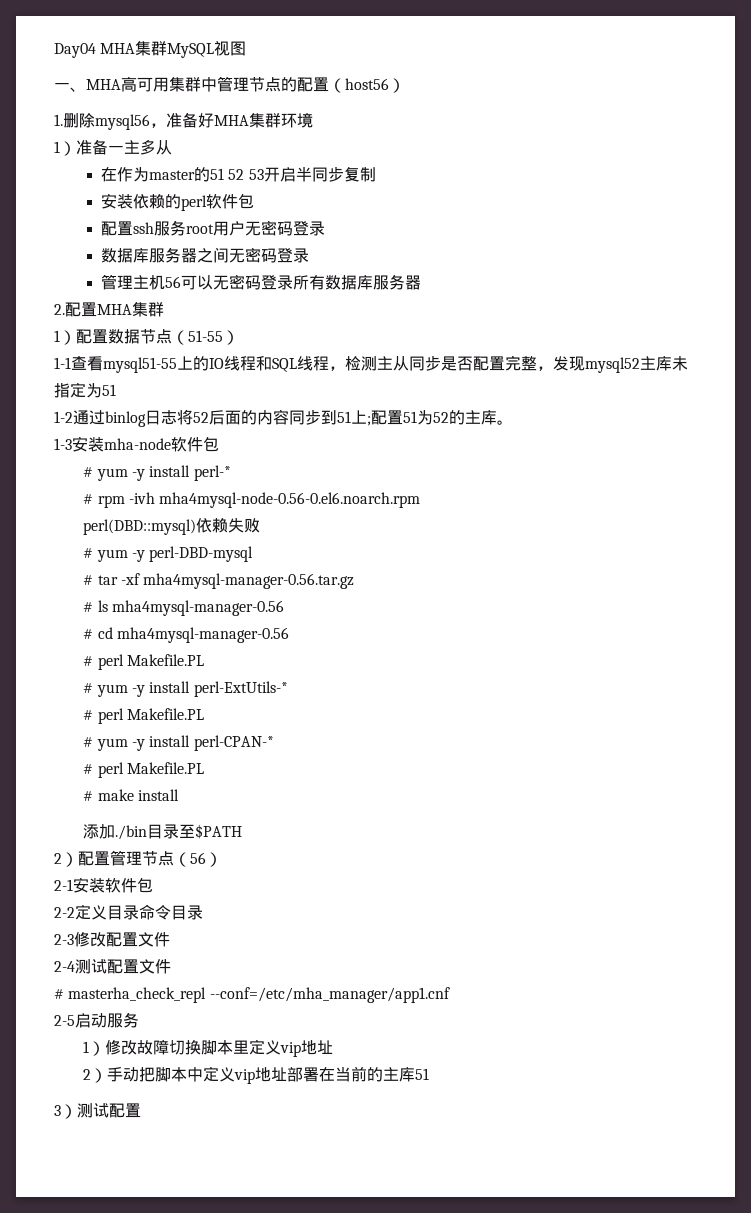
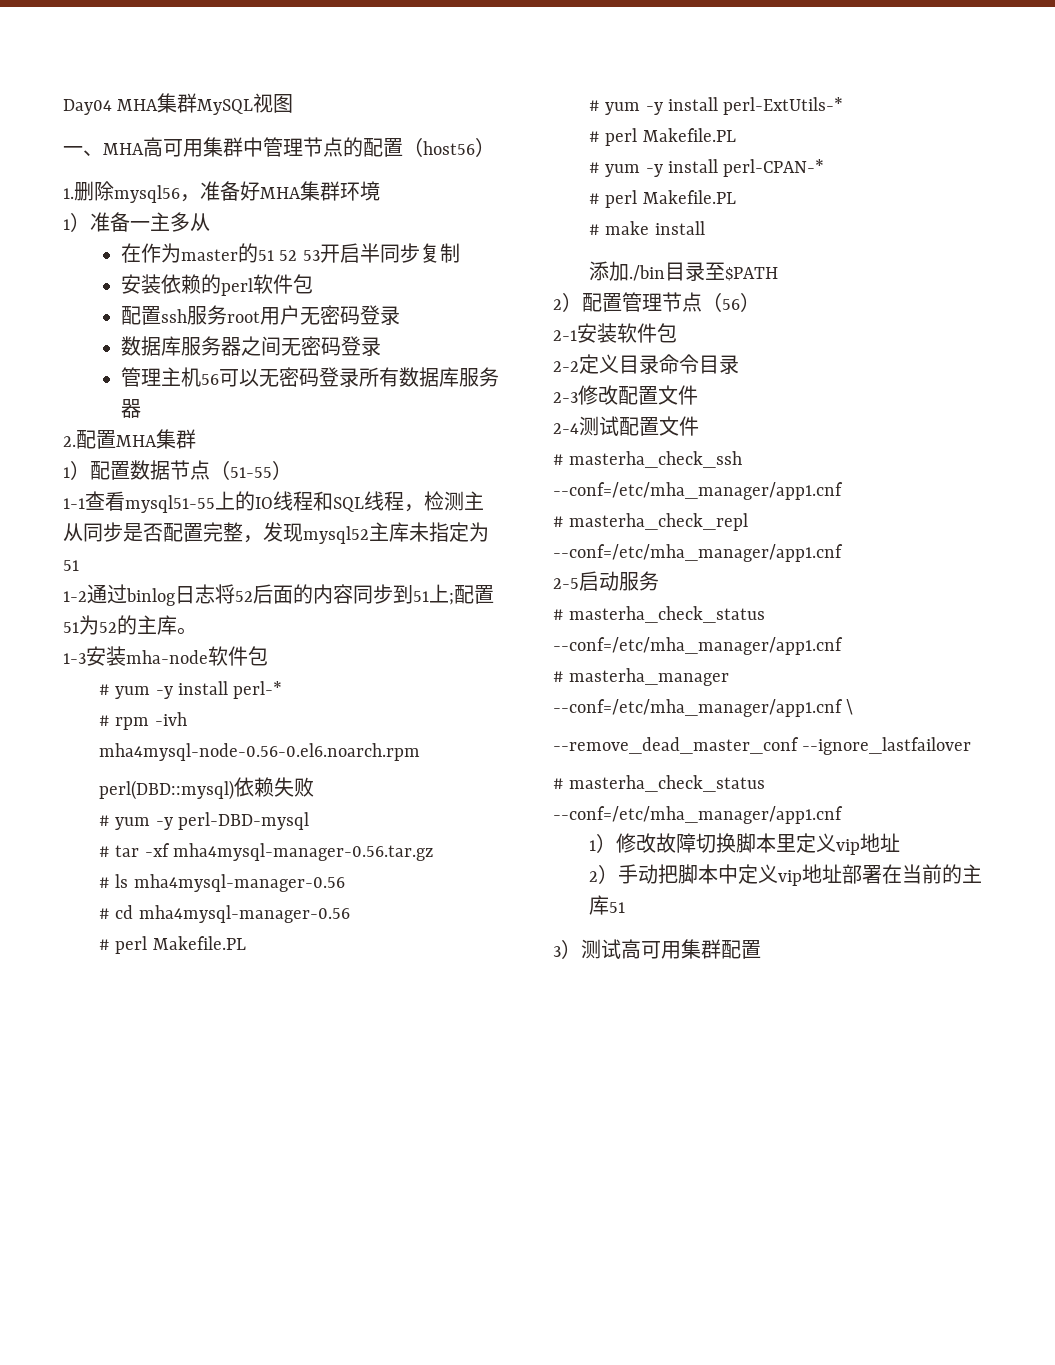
(171, 966) none -> [553,451,743,468] [553,482,843,500] // # masterha_check_ssh --conf=/etc/mha_manager/app1.cnf
(139, 1020) none -> [553,606,766,623] [553,637,843,655] [553,668,730,686] [553,699,854,717] [553,737,972,755] [553,775,766,792] [553,806,843,824] // # masterha_check_status --conf=/etc/mha_manager/app1.cnf // # masterha_manager --conf=/etc/mha_manager/app1.cnf \ // --remove_dead_master_conf --ignore_lastfailover // # masterha_check_status --conf=/etc/mha_manager/app1.cnf
(109, 1110) none -> [621,939,721,959] 高可用集群

